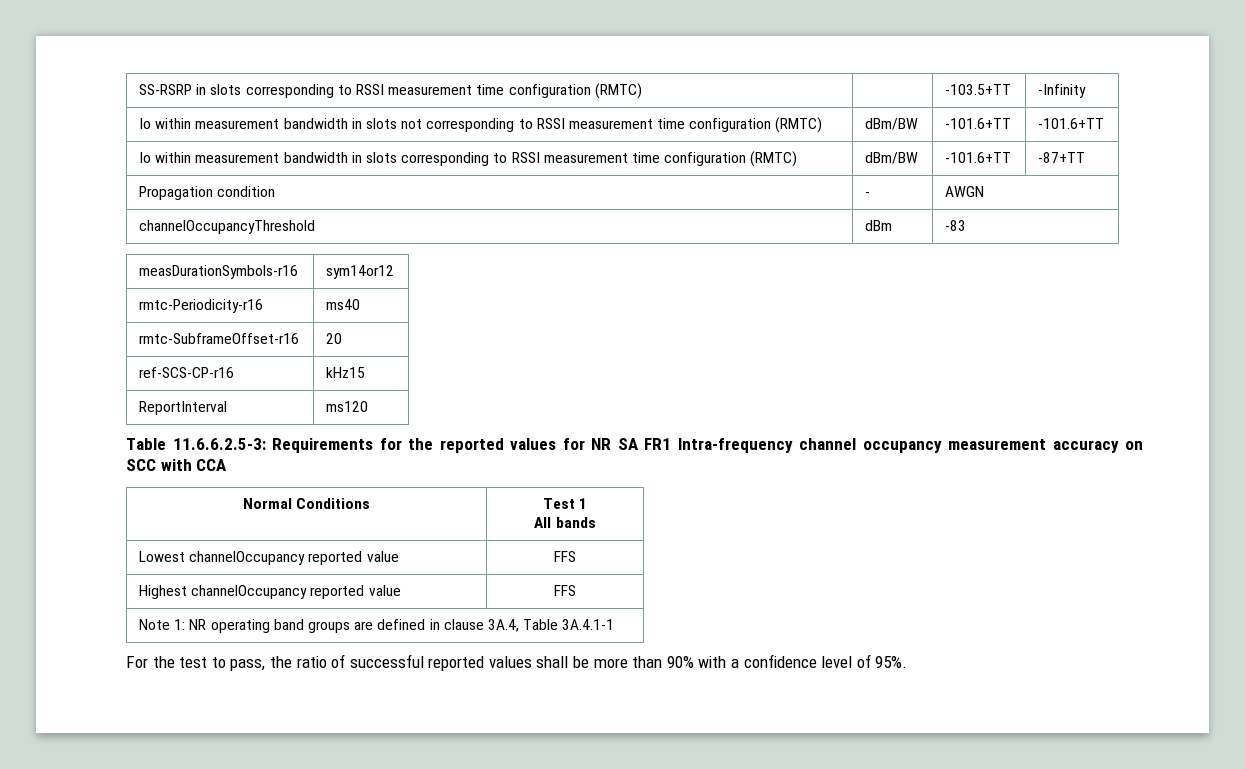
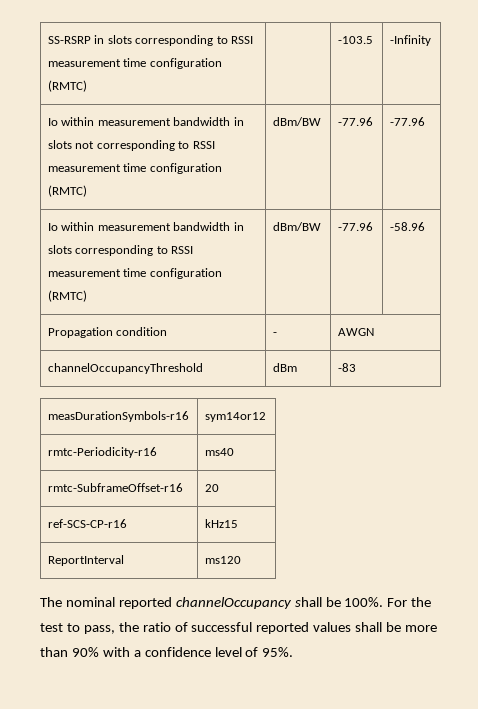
[945,84,1012,95] -103.5+TT -> [337,36,373,44] -103.5
[945,118,1012,129] [1038,118,1105,129] -101.6+TT | -101.6+TT -> [337,117,373,126] [389,117,425,126] -77.96 | -77.96
[945,152,1012,163] [1038,152,1086,163] -101.6+TT | -87+TT -> [337,222,373,231] [389,222,425,231] -77.96 | -58.96
[126,438,1143,453] [126,459,227,471] [242,498,371,509] [542,498,588,509] [534,517,596,528] [139,551,399,565] [554,551,576,562] [139,585,401,599] [554,585,576,596] [139,619,615,633] Table 11.6.6.2.5-3: Requirements for the reported values for NR SA FR1 Intra-frequency channel occupancy measurement accuracy on SCC with CCA // Normal Conditions | Test 1 // All bands // Lowest channelOccupancy reported value | FFS // Highest channelOccupancy reported value | FFS // Note 1: NR operating band groups are defined in clause 3A.4, Table 3A.4.1-1 // -> [40,597,384,609] The nominal reported channelOccupancy shall be 100%.

